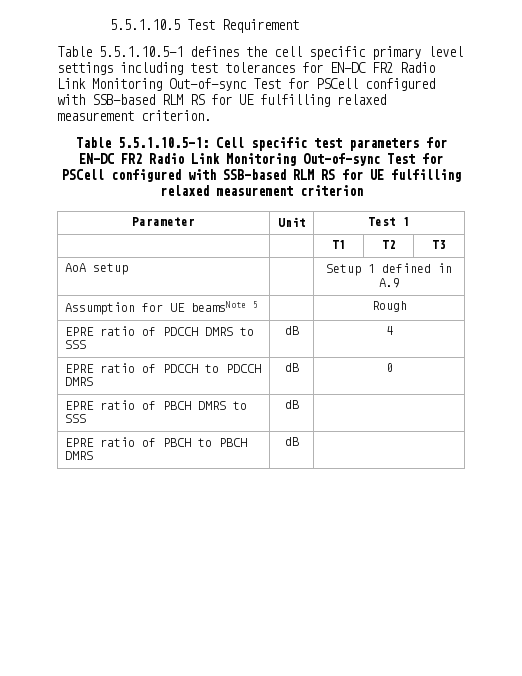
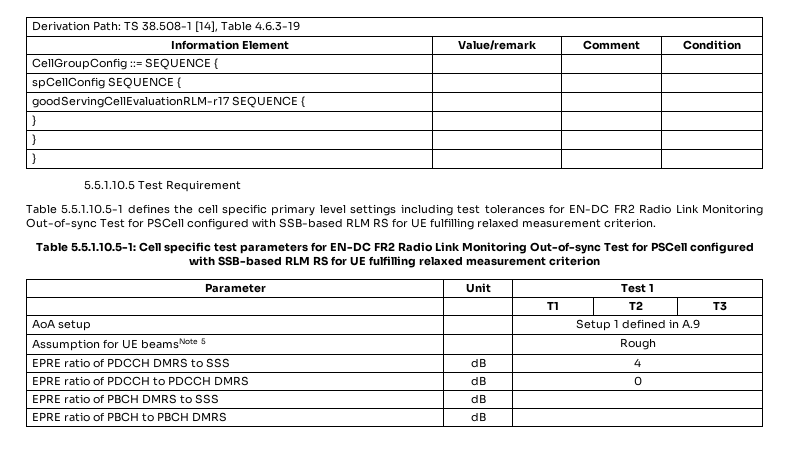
(110, 24) none -> [32,21,301,33] [170,40,289,50] [458,40,537,50] [582,40,640,50] [682,40,741,50] [32,58,219,70] [32,77,182,89] [32,96,306,108] [32,115,37,127] [32,134,37,146] [32,153,37,165] Derivation Path: TS 38.508-1 [14], Table 4.6.3-19 // Information Element | Value/remark | Comment | Condition // CellGroupConfig ::= SEQUENCE { | | | // spCellConfig SEQUENCE { | | | // goodServingCellEvaluationRLM-r17 SEQUENCE { | | | // } | | | // } | | | // } | | | //

